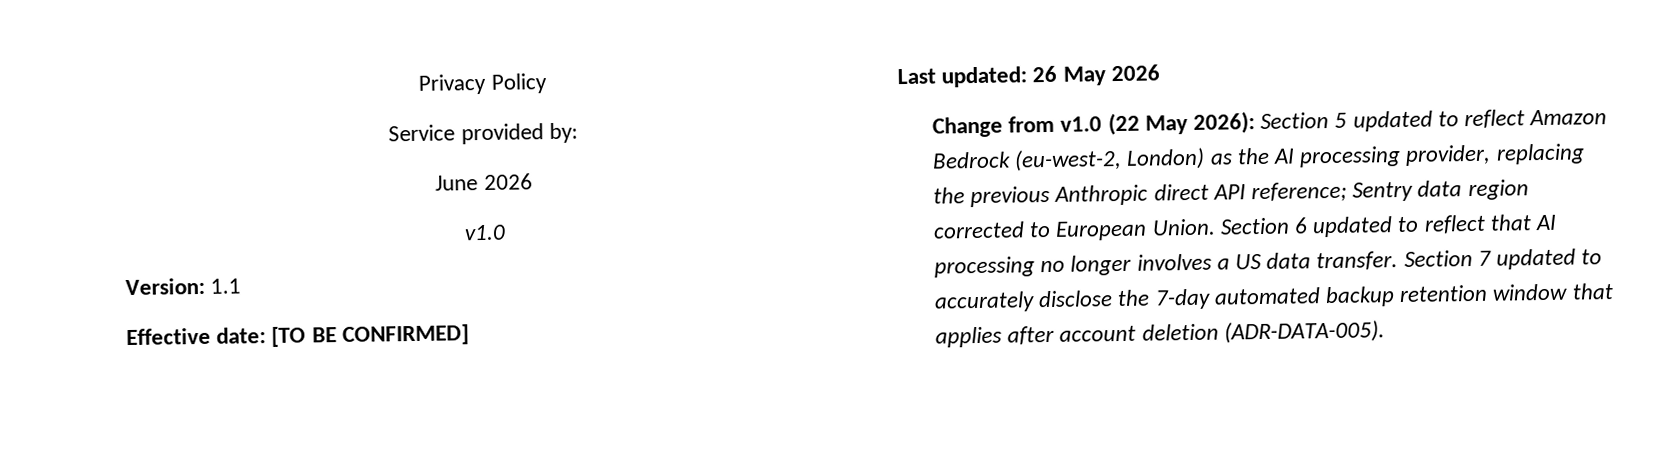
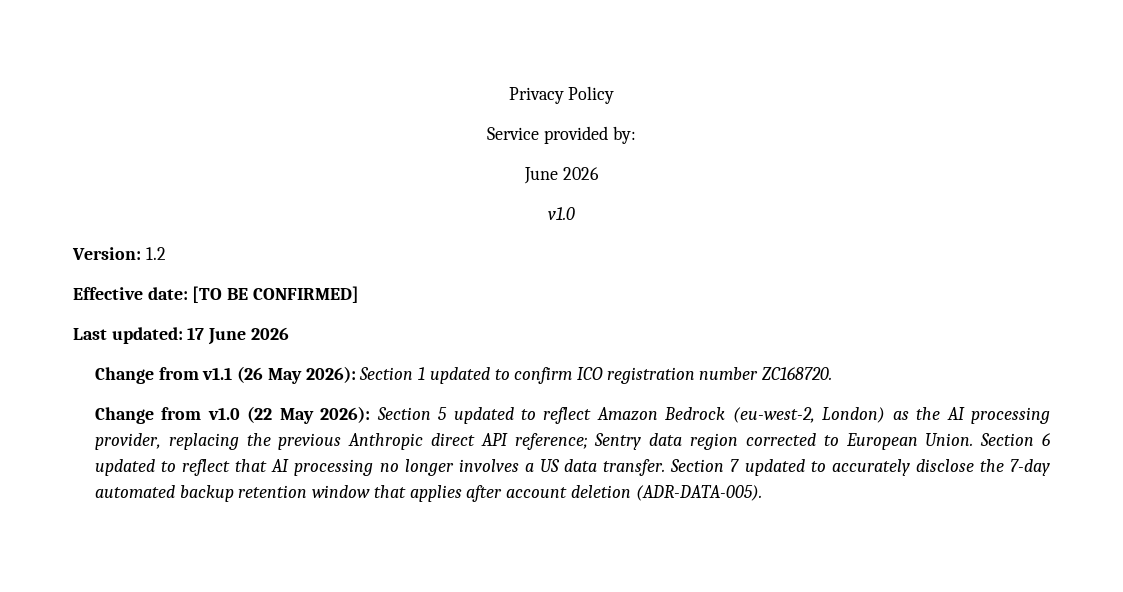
[210,278,242,294] 1.1 -> [145,247,166,260] 1.2
[1032,64,1160,86] 26 May 2026 -> [187,327,289,345] [94,366,833,384] 17 June 2026 // Change from v1.1 (26 May 2026): Section 1 updated to confirm ICO registration number ZC168720.

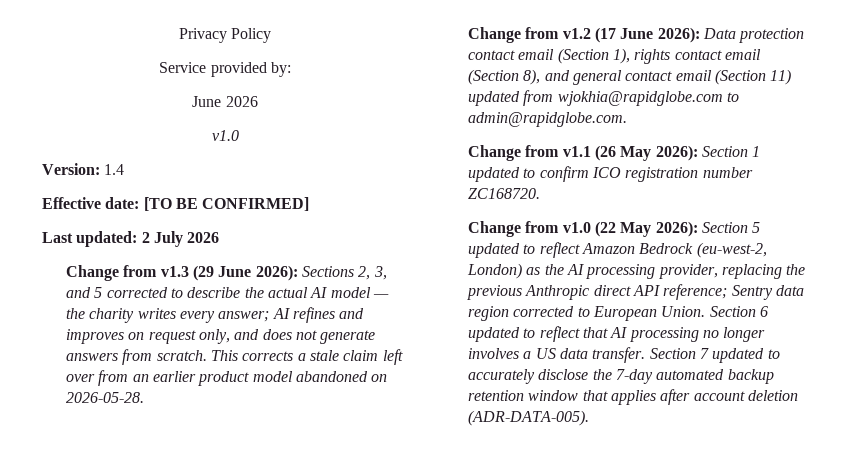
[145,247,166,260] 1.2 -> [104,164,125,175] 1.4
[187,327,289,345] 17 June 2026 -> [141,231,220,247] [66,265,387,281] [66,287,390,298] [66,307,365,323] [66,329,376,344] [66,349,403,365] [66,370,388,386] [66,392,145,403] [468,27,805,43] [468,48,762,64] [468,69,792,85] [468,90,740,106] [468,112,628,127] 2 July 2026 // Change from v1.3 (29 June 2026): Sections 2, 3, and 5 corrected to describe the actual AI model — the charity writes every answer; AI refines and improves on request only, and does not generate answers from scratch. This corrects a stale claim left over from an earlier product model abandoned on 2026-05-28. // Change from v1.2 (17 June 2026): Data protection contact email (Section 1), rights contact email (Section 8), and general contact email (Section 11) updated from wjokhia@rapidglobe.com to admin@rapidglobe.com.

